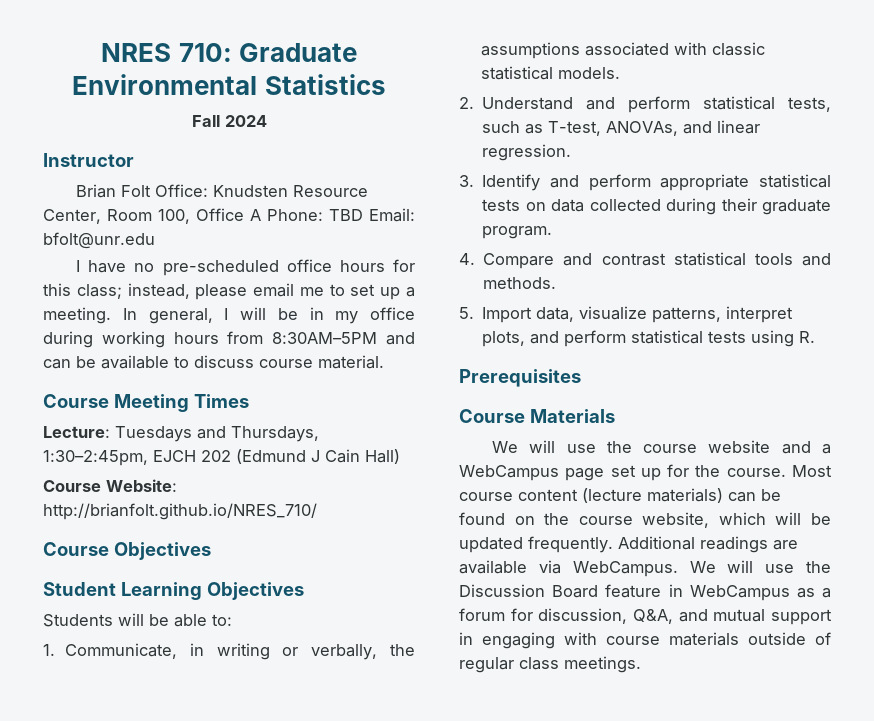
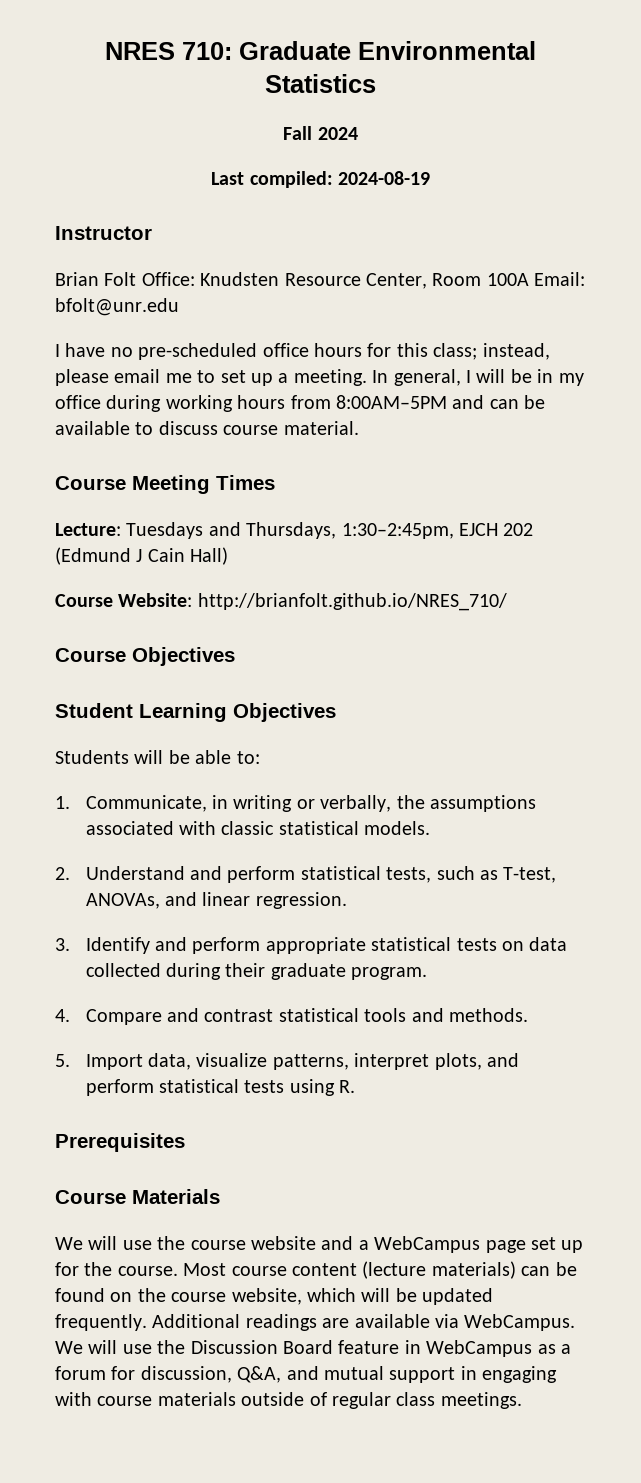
(267, 121) none -> [211,171,430,188] // Last compiled: 2024-08-19
[158,208,363,224] 100, Office A Phone: TBD -> [486,273,529,286] 100A
[272,332,378,344] 8:30AM–5PM -> [336,395,447,409] 8:00AM–5PM

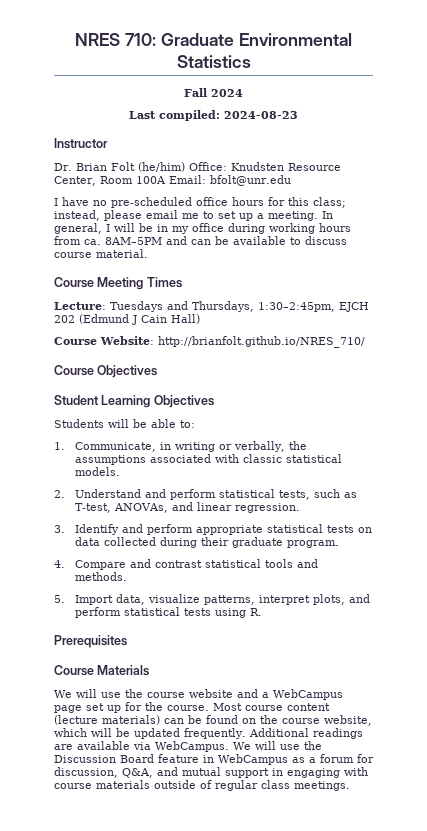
[337,171,430,185] 2024-08-19 -> [224,111,298,119] 2024-08-23
(152, 233) none -> [54,163,72,171] Dr.
(137, 279) none -> [137,162,185,172] (he/him)
[336,395,447,409] 8:00AM–5PM -> [84,237,162,245] ca. 8AM–5PM

